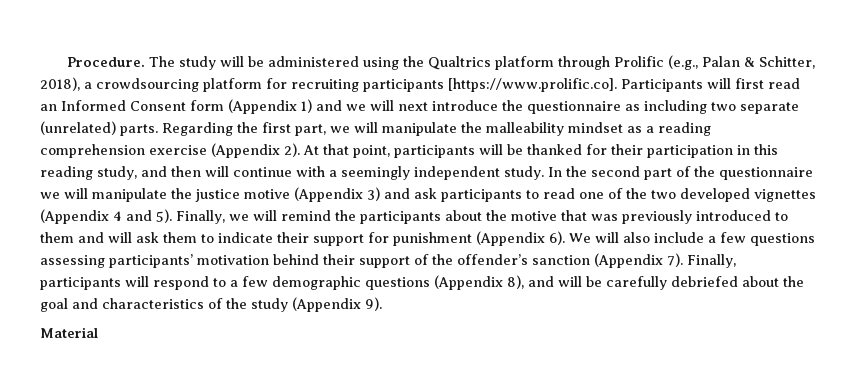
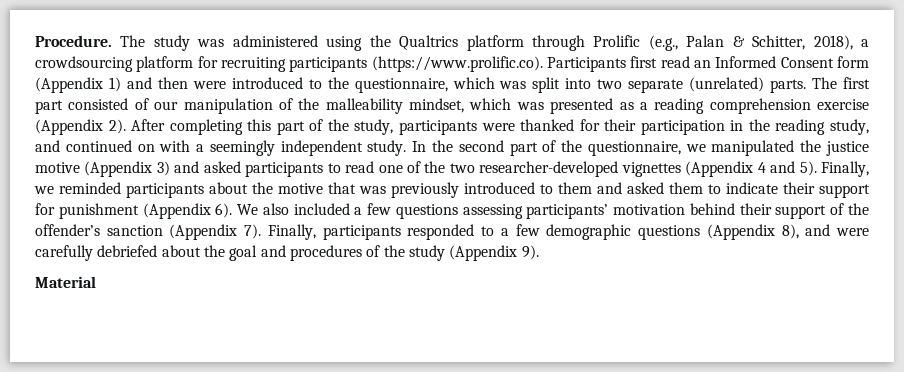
[220,56,265,67] will be -> [197,39,225,47] was
[448,78,731,92] [https://www.prolific.co]. Participants will -> [371,56,626,72] (https://www.prolific.co). Participants
[346,100,799,114] [40,121,623,136] we will next introduce the questionnaire as including two separate (unrelated) parts. Regarding the first part, we will manipulate the malleability mindset -> [157,77,871,93] [35,98,614,114] then were introduced to the questionnaire, which was split into two separate (unrelated) parts. The first part consisted of our manipulation of the malleability mindset, which was presented
[303,144,523,158] At that point, participants will be -> [131,119,515,135] After completing this part of the study, participants were
[754,144,778,155] this -> [748,119,770,131] the
[171,166,292,177] then will continue -> [65,140,155,152] continued on
[719,167,813,180] [40,188,167,202] questionnaire we will manipulate -> [587,140,795,156] questionnaire, we manipulated
[414,188,437,199] ask -> [203,161,241,173] asked
[680,188,750,202] developed -> [479,161,619,177] researcher-developed
[253,210,356,221] will remind the -> [59,182,121,194] reminded
[108,232,159,243] will ask -> [627,182,664,194] asked
[595,232,704,243] will also include -> [262,203,350,215] also included
[125,276,209,290] will respond -> [407,224,475,240] responded
[558,276,602,287] will be -> [836,228,870,236] were
[102,298,204,309] characteristics -> [289,245,362,261] procedures

